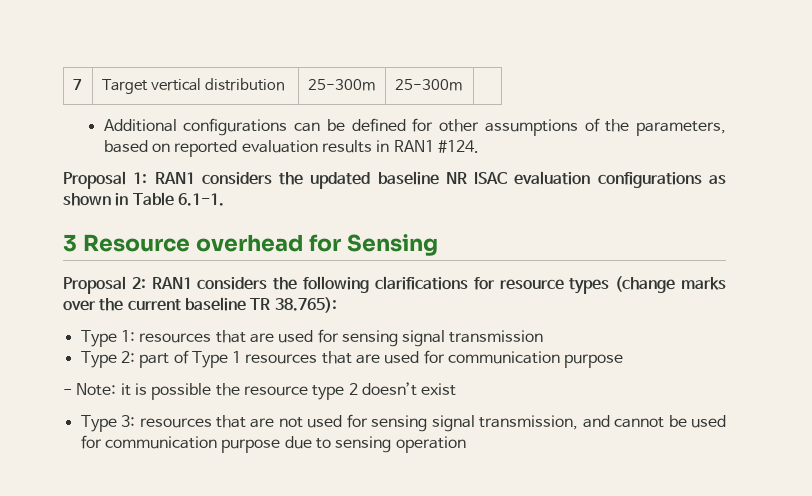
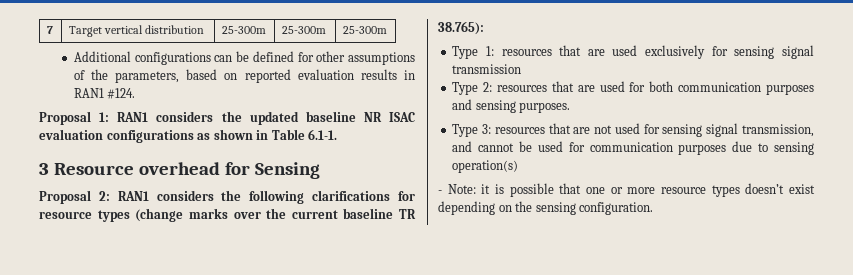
(462, 85) none -> [342,26,387,34] 25-300m
(314, 336) none -> [645,45,706,59] exclusively
[139,350,624,368] [63,382,457,400] part of Type 1 resources that are used for communication purpose // - Note: it is possible the resource type 2 doesn’t exist -> [497,81,814,95] [452,99,571,113] resources that are used for both communication purposes and sensing purposes.
[221,439,281,453] purpose -> [678,144,727,155] purposes
[395,436,466,453] operation -> [452,160,519,173] [438,183,815,197] [438,201,654,215] operation(s) // - Note: it is possible that one or more resource types doesn’t exist depending on the sensing configuration.

